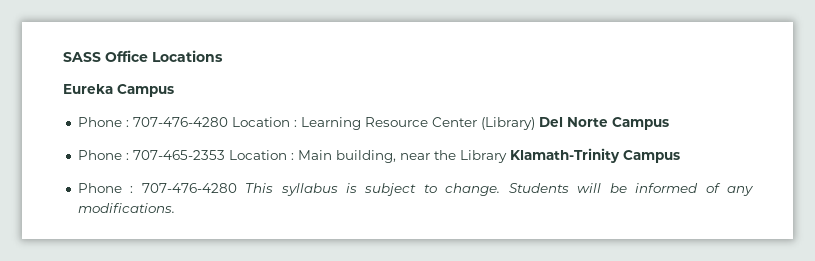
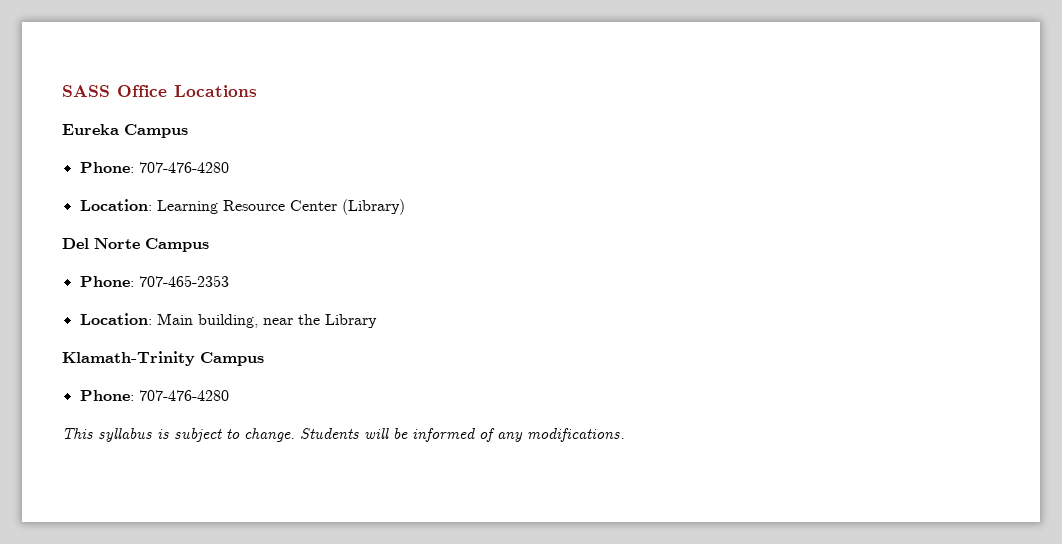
[77,117,297,127] Phone : 707-476-4280 Location : -> [79,162,229,173] [79,199,152,211] Phone: 707-476-4280 // Location:
(535, 123) none -> (405, 207) //
[77,150,129,160] Phone : -> [79,276,134,287] Phone:
[228,150,294,160] Location : -> [79,313,152,325] // Location:
(507, 156) none -> (377, 321) //
[77,183,237,193] Phone : 707-476-4280 -> [79,390,229,401] Phone: 707-476-4280 //

